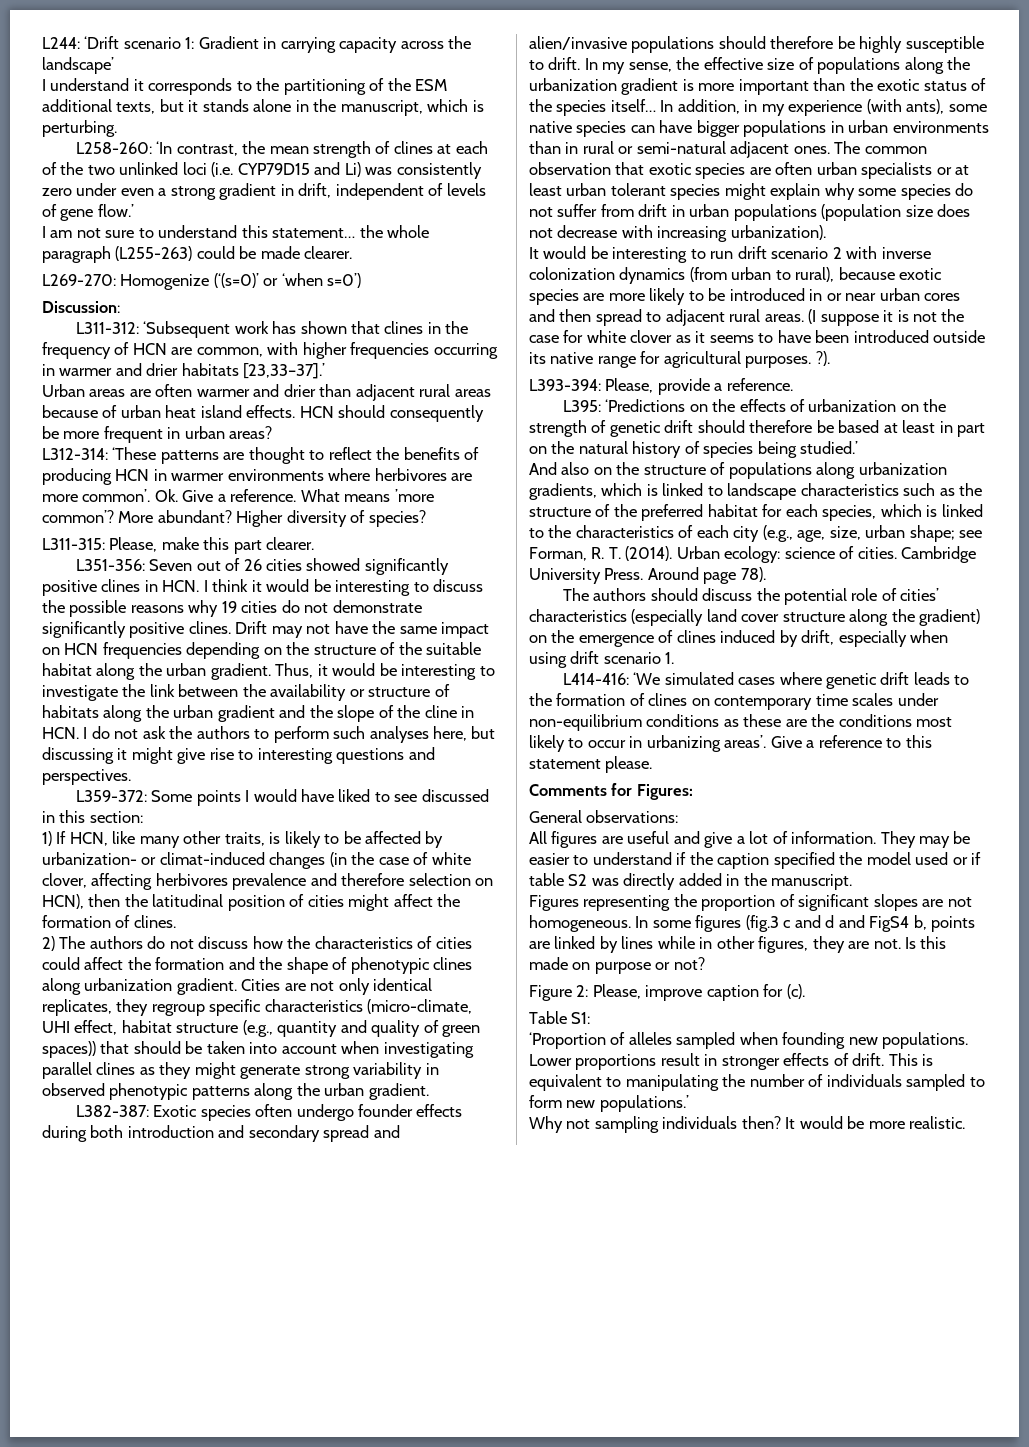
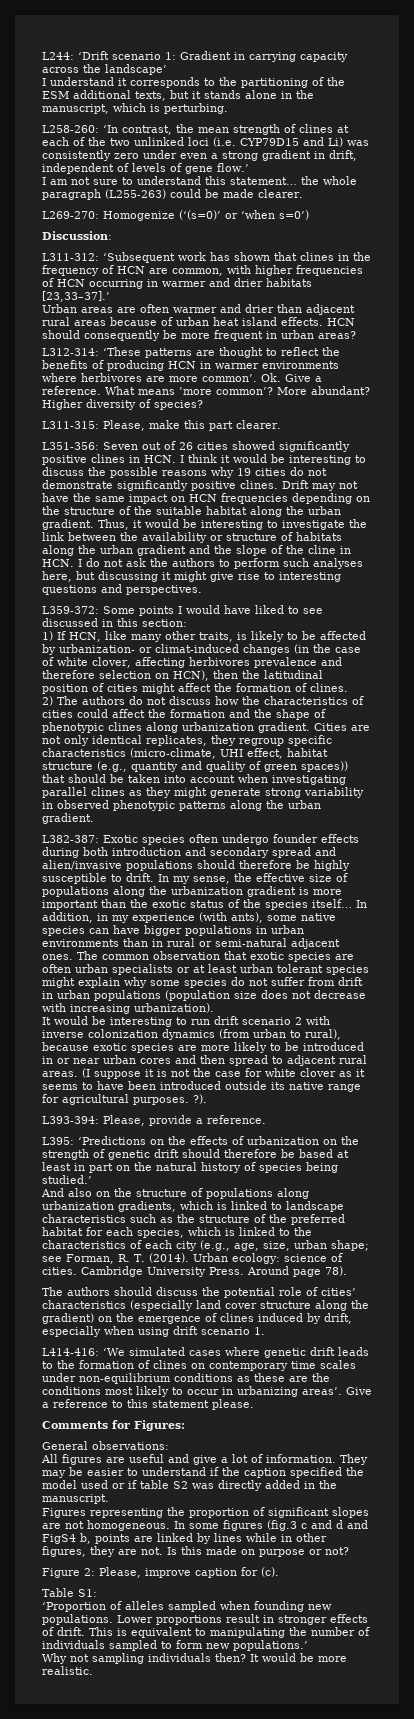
(430, 350) none -> [42,278,85,287] of HCN

